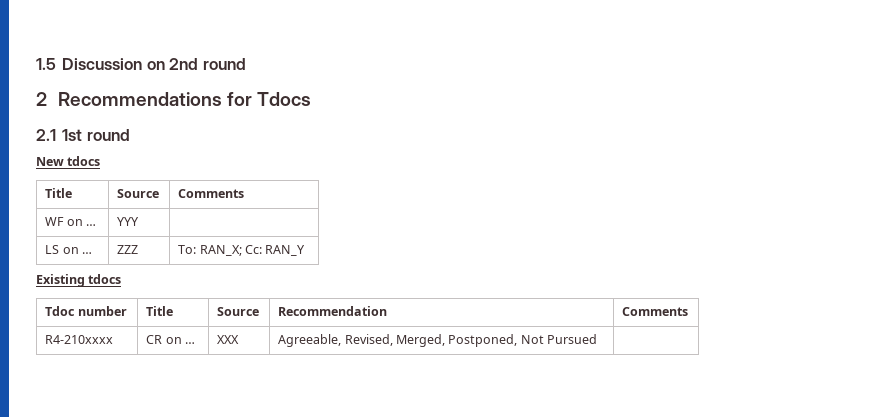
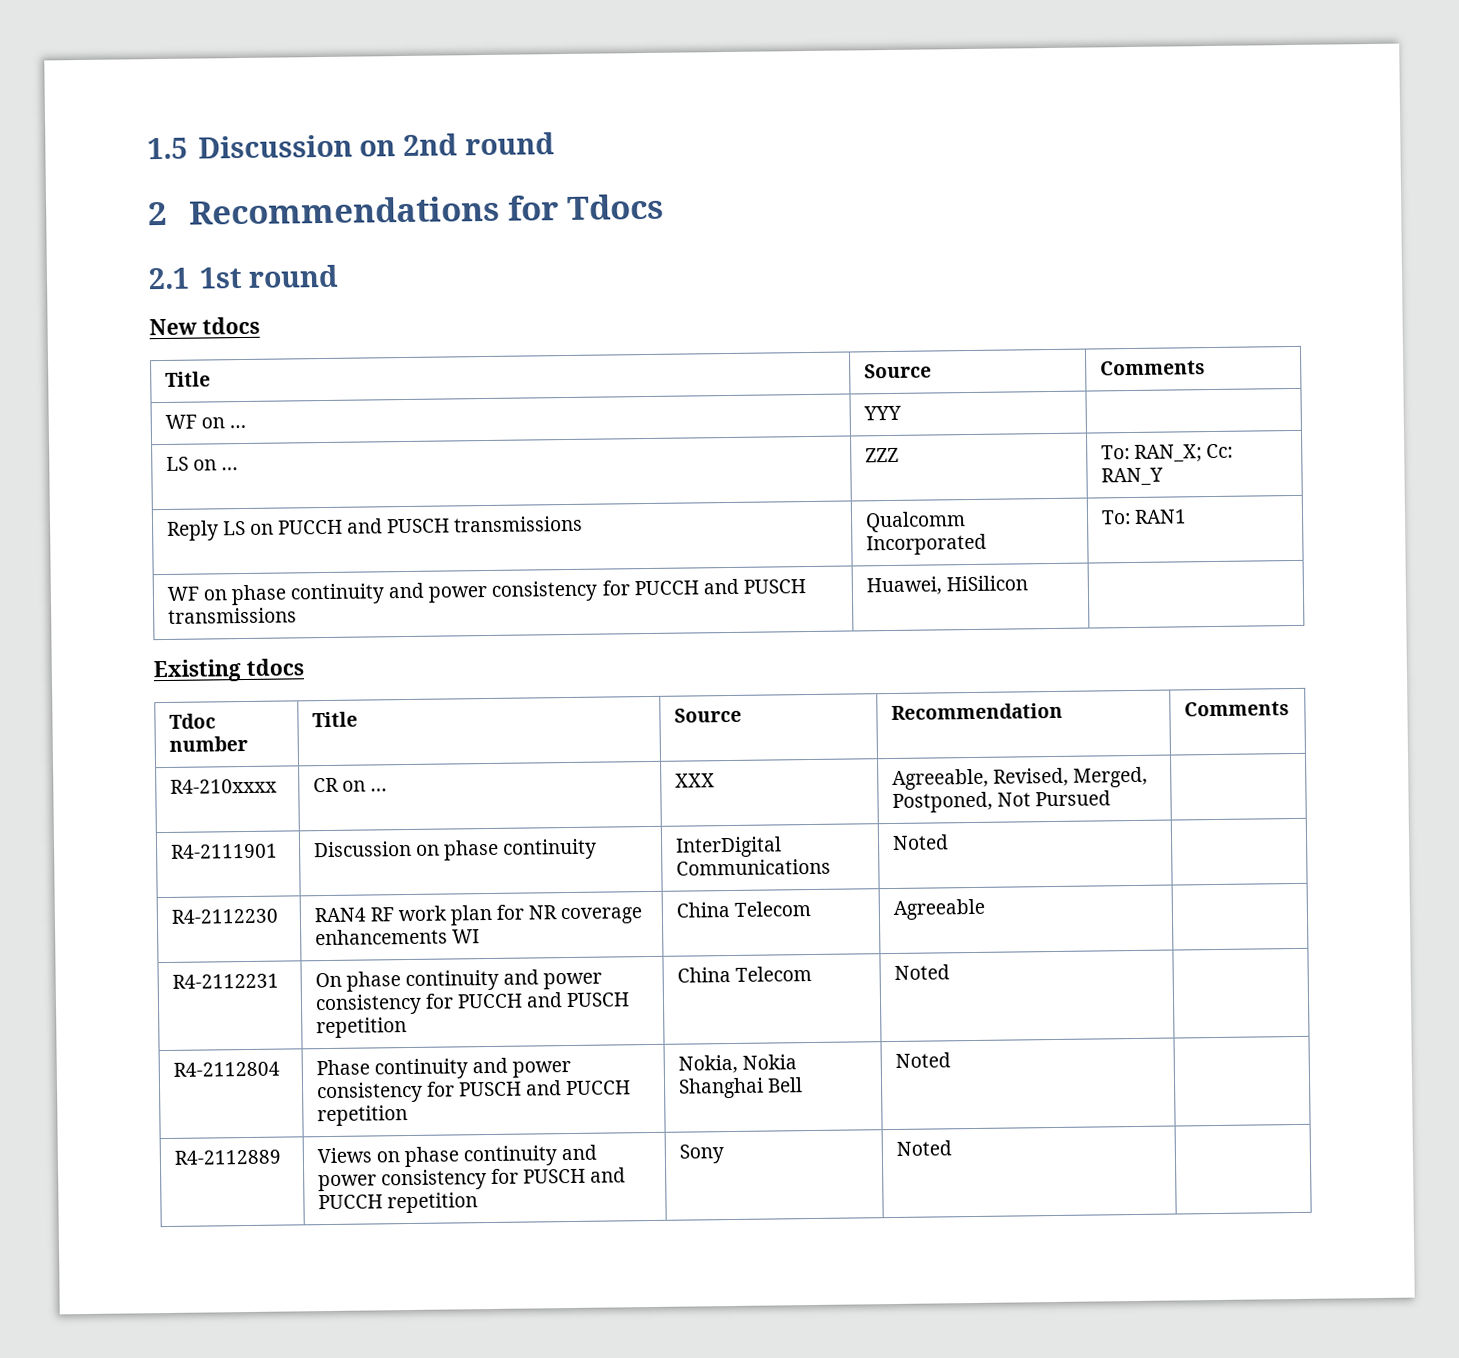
(306, 250) none -> [165,515,584,541] [864,511,966,533] [865,533,987,556] [1100,509,1187,525] [166,578,806,606] [167,607,297,624] [865,575,1028,596] // Reply LS on PUCCH and PUSCH transmissions | Qualcomm Incorporated | To: RAN1 // WF on phase continuity and power consistency for PUCCH and PUSCH transmissions | Huawei, HiSilicon |
(598, 339) none -> [170,843,278,859] [312,838,598,861] [674,836,782,858] [675,858,831,876] [891,834,949,850] [170,908,278,924] [313,904,644,926] [314,928,480,946] [675,901,811,918] [892,898,985,920] [171,973,279,989] [314,969,603,992] [314,992,631,1016] [315,1017,407,1039] [676,966,812,983] [893,964,950,980] [172,1061,280,1077] [315,1057,572,1080] [315,1080,632,1104] [316,1105,408,1127] [677,1054,797,1074] [677,1077,803,1099] [894,1052,951,1068] [173,1149,281,1165] [316,1144,598,1168] [317,1167,627,1192] [317,1192,478,1214] [678,1144,724,1164] [895,1140,952,1156] // R4-2111901 | Discussion on phase continuity | InterDigital Communications | Noted | // R4-2112230 | RAN4 RF work plan for NR coverage enhancements WI | China Telecom | Agreeable | // R4-2112231 | On phase continuity and power consistency for PUCCH and PUSCH repetition | China Telecom | Noted | // R4-2112804 | Phase continuity and power consistency for PUSCH and PUCCH repetition | Nokia, Nokia Shanghai Bell | Noted | // R4-2112889 | Views on phase continuity and power consistency for PUSCH and PUCCH repetition | Sony | Noted |

